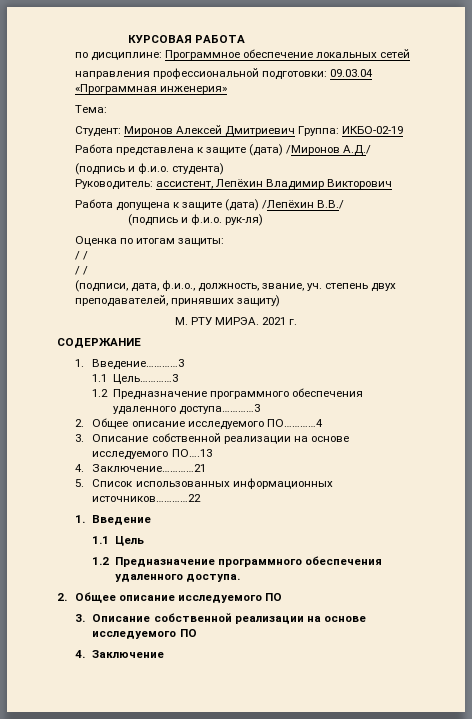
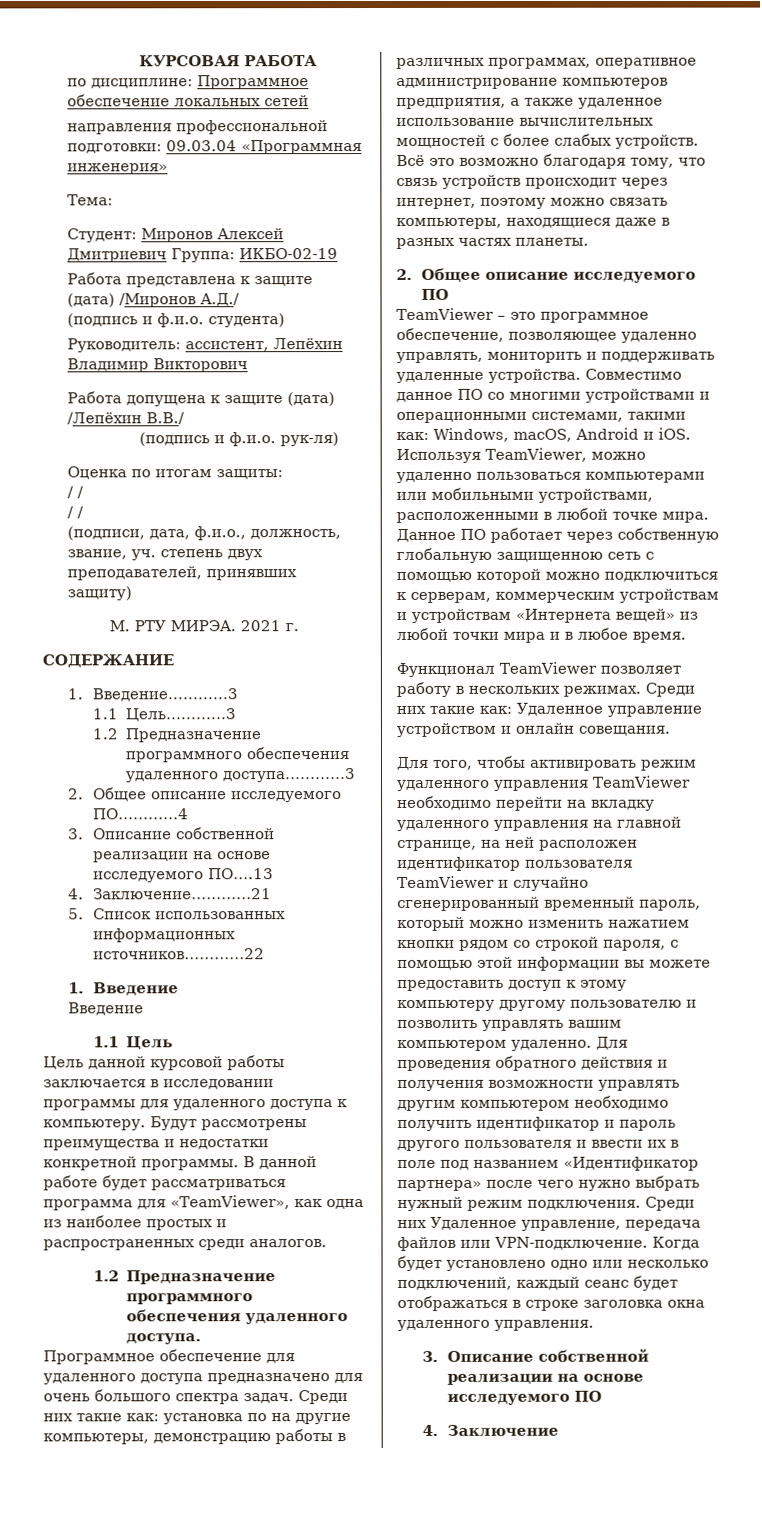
(152, 520) none -> [68,1002,145,1016] // Введение
(145, 541) none -> [43,1055,285,1071] [43,1079,274,1090] [43,1099,348,1111] [43,1116,307,1131] [43,1139,269,1151] [43,1156,317,1171] [43,1175,286,1191] [43,1195,364,1211] [43,1215,227,1231] [43,1239,327,1251] // Цель данной курсовой работы заключается в исследовании программы для удаленного доступа к компьютеру. Будут рассмотрены преимущества и недостатки конкретной программы. В данной работе будет рассматриваться программа для «TeamViewer», как одна из наиболее простых и распространенных среди аналогов.
(241, 578) none -> [43,1349,295,1365] [43,1373,363,1385] [43,1389,348,1405] [43,1413,351,1425] [43,1429,346,1445] [396,57,697,69] [396,77,668,89] [396,97,663,109] [396,117,654,126] [396,133,699,149] [396,153,706,169] [396,174,668,189] [396,197,668,209] [396,217,670,229] [396,237,589,249] // Программное обеспечение для удаленного доступа предназначено для очень большого спектра задач. Среди них такие как: установка по на другие компьютеры, демонстрацию работы в различных программах, оперативное администрирование компьютеров предприятия, а также удаленное использование вычислительных мощностей с более слабых устройств. Всё это возможно благодаря тому, что связь устройств происходит через интернет, поэтому можно связать компьютеры, находящиеся даже в разных частях планеты.
(283, 597) none -> [396,307,649,323] [396,327,697,343] [396,351,715,363] [396,368,682,383] [396,388,710,403] [396,411,686,423] [396,427,691,442] [396,447,646,463] [396,471,705,483] [396,487,653,503] [396,507,709,523] [396,527,719,543] [396,547,654,563] [396,568,718,583] [396,588,719,603] [396,608,698,623] [396,627,686,643] [396,661,681,677] [396,681,695,697] [396,702,702,717] [396,722,670,737] [396,755,697,771] [397,775,691,791] [397,795,655,811] [397,816,682,831] [397,836,638,851] [397,856,633,871] [397,875,589,891] [397,896,701,911] [397,916,690,931] [397,936,679,951] [397,956,711,971] [397,979,627,991] [397,999,697,1011] [397,1019,622,1031] [397,1036,628,1051] [397,1055,668,1071] [397,1079,680,1091] [397,1095,669,1111] [397,1116,676,1131] [397,1139,679,1151] [397,1156,699,1171] [397,1175,700,1191] [397,1196,695,1211] [397,1216,701,1231] [397,1236,700,1251] [397,1255,709,1271] [397,1275,678,1291] [397,1295,705,1311] [397,1319,594,1331] // TeamViewer – это программное обеспечение, позволяющее удаленно управлять, мониторить и поддерживать удаленные устройства. Совместимо данное ПО со многими устройствами и операционными системами, такими как: Windows, macOS, Android и iOS. Используя TeamViewer, можно удаленно пользоваться компьютерами или мобильными устройствами, расположенными в любой точке мира. Данное ПО работает через собственную глобальную защищенною сеть с помощью которой можно подключиться к серверам, коммерческим устройствам и устройствам «Интернета вещей» из любой точки мира и в любое время. // Функционал TeamViewer позволяет работу в нескольких режимах. Среди них такие как: Удаленное управление устройством и онлайн совещания. // Для того, чтобы активировать режим удаленного управления TeamViewer необходимо перейти на вкладку удаленного управления на главной странице, на ней расположен идентификатор пользователя TeamViewer и случайно сгенерированный временный пароль, который можно изменить нажатием кнопки рядом со строкой пароля, с помощью этой информации вы можете предоставить доступ к этому компьютеру другому пользователю и позволить управлять вашим компьютером удаленно. Для проведения обратного действия и получения возможности управлять другим компьютером необходимо получить идентификатор и пароль другого пользователя и ввести их в поле под названием «Идентификатор партнера» после чего нужно выбрать нужный режим подключения. Среди них Удаленное управление, передача файлов или VPN-подключение. Когда будет установлено одно или несколько подключений, каждый сеанс будет отображаться в строке заголовка окна удаленного управления.

